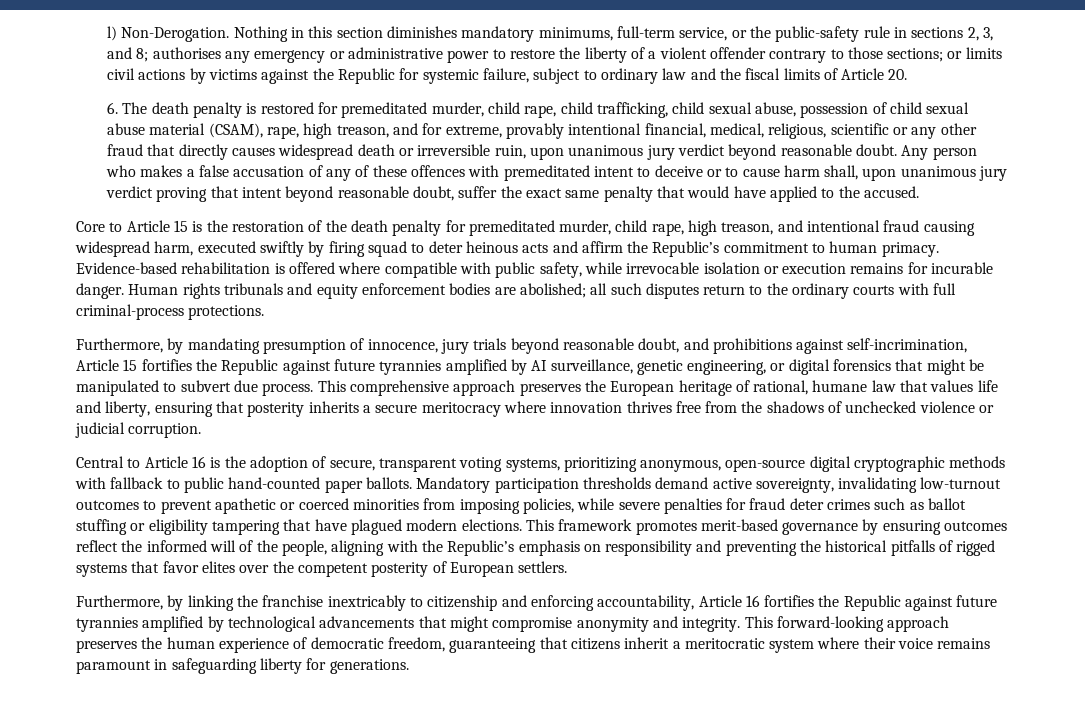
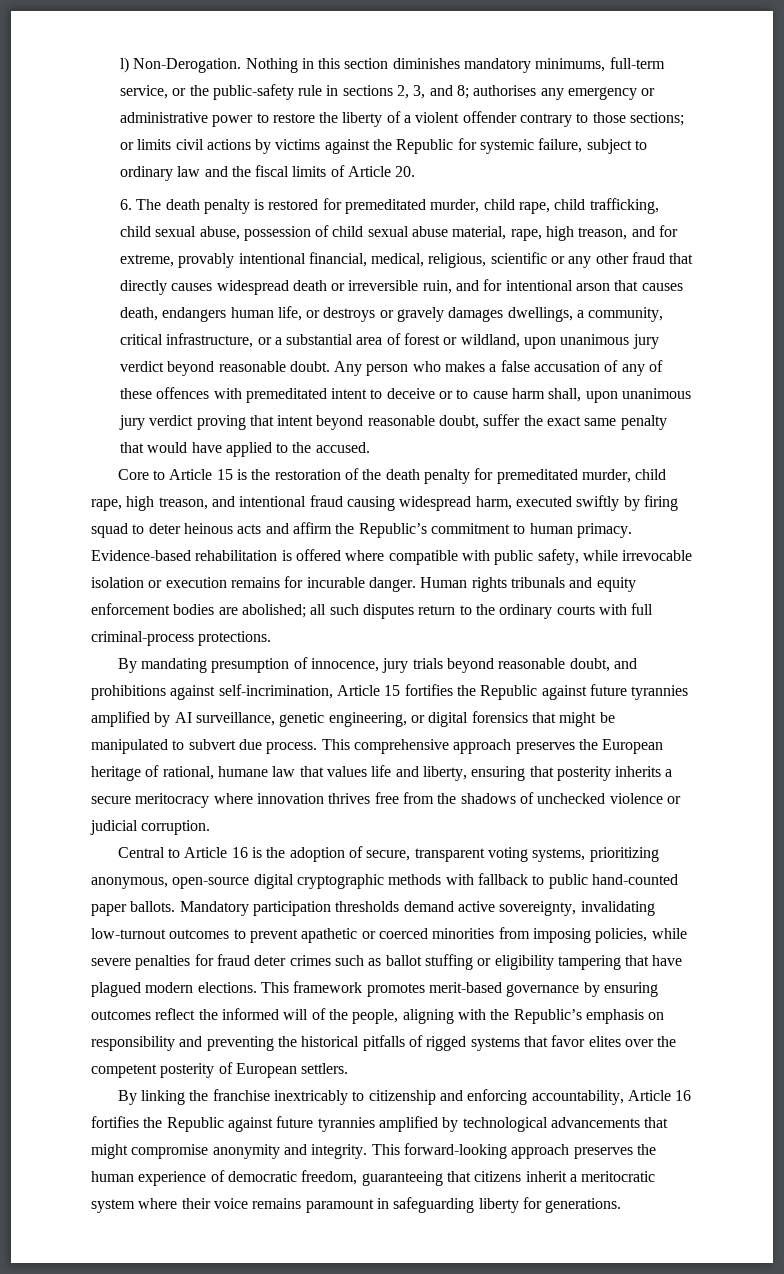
[149,123,263,138] material (CSAM), -> [452,226,507,240] material,
(526, 152) none -> [456,279,683,291] [119,306,664,322] [119,333,520,348] and for intentional arson that causes death, endangers human life, or destroys or gravely damages dwellings, a community, critical infrastructure, or a substantial area of forest or wildland,
[76,338,184,354] Furthermore, by -> [117,658,137,673] By
[76,595,184,611] Furthermore, by -> [117,1090,137,1105] By

